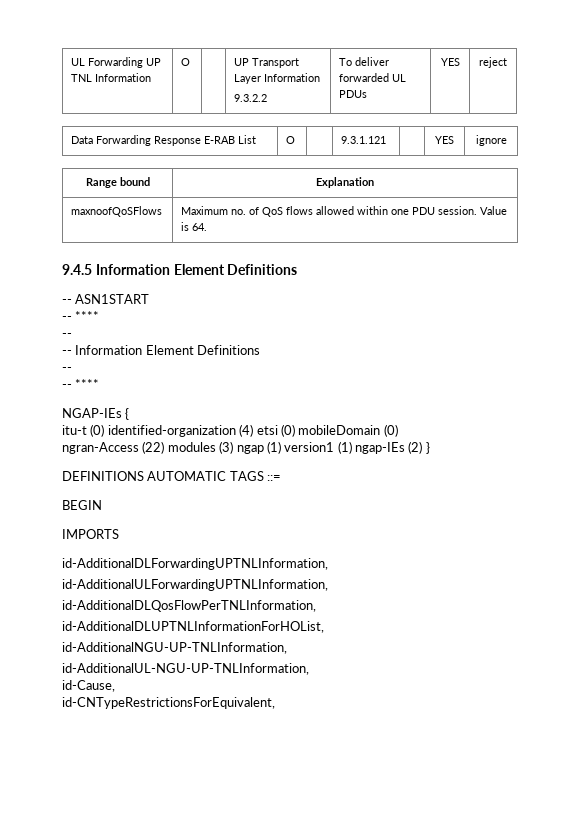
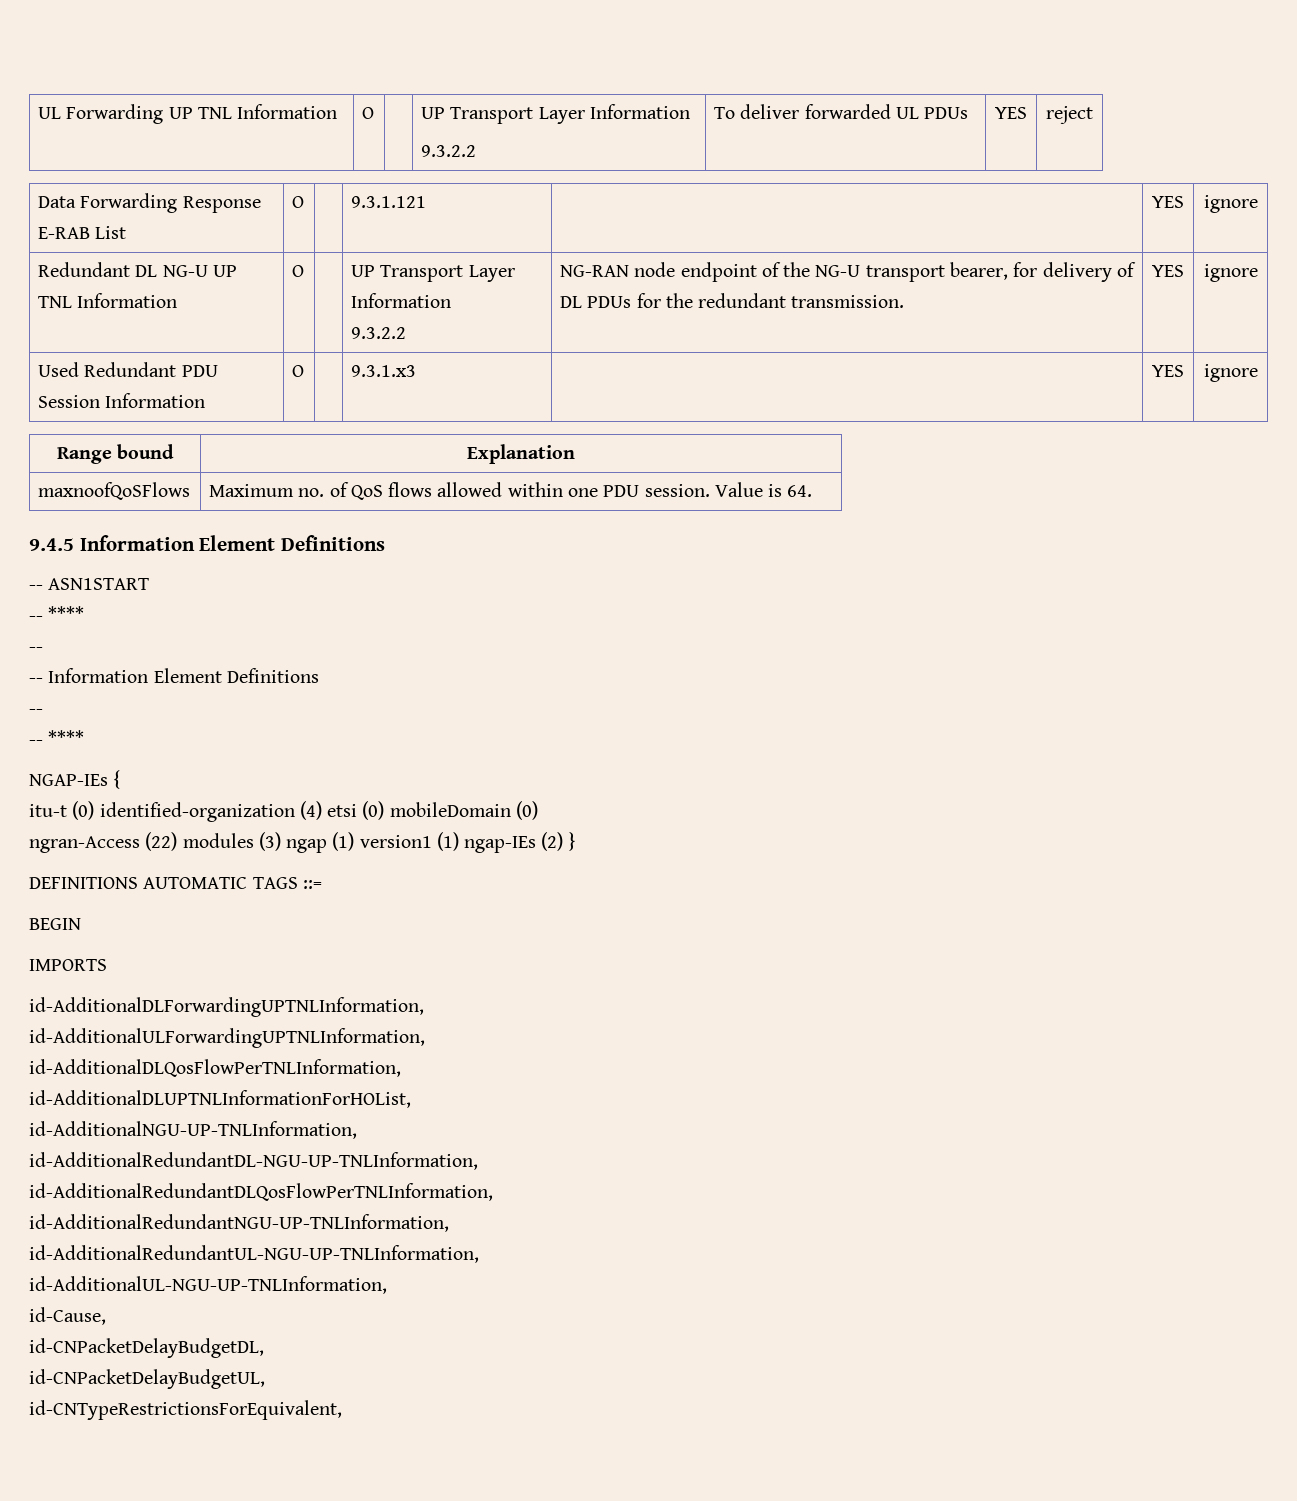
(507, 140) none -> [38,262,237,277] [38,293,178,308] [292,265,305,277] [351,265,515,282] [351,293,452,308] [351,327,407,339] [560,262,1136,282] [560,293,905,308] [1152,265,1184,277] [1203,264,1258,282] [38,362,218,377] [38,393,206,408] [292,365,305,377] [351,365,417,377] [1152,365,1184,377] [1203,364,1258,382] // Redundant DL NG-U UP TNL Information | O | | UP Transport Layer Information // 9.3.2.2 | NG-RAN node endpoint of the NG-U transport bearer, for delivery of DL PDUs for the redundant transmission. | YES | ignore // Used Redundant PDU Session Information | O | | 9.3.1.x3 | | YES | ignore
(287, 648) none -> [29,1152,478,1170] [29,1183,493,1201] [29,1214,449,1232] [29,1245,479,1263] // id-AdditionalRedundantDL-NGU-UP-TNLInformation, // id-AdditionalRedundantDLQosFlowPerTNLInformation, // id-AdditionalRedundantNGU-UP-TNLInformation, // id-AdditionalRedundantUL-NGU-UP-TNLInformation,
(115, 686) none -> [29,1338,264,1358] [29,1369,265,1389] // id-CNPacketDelayBudgetDL, // id-CNPacketDelayBudgetUL,

